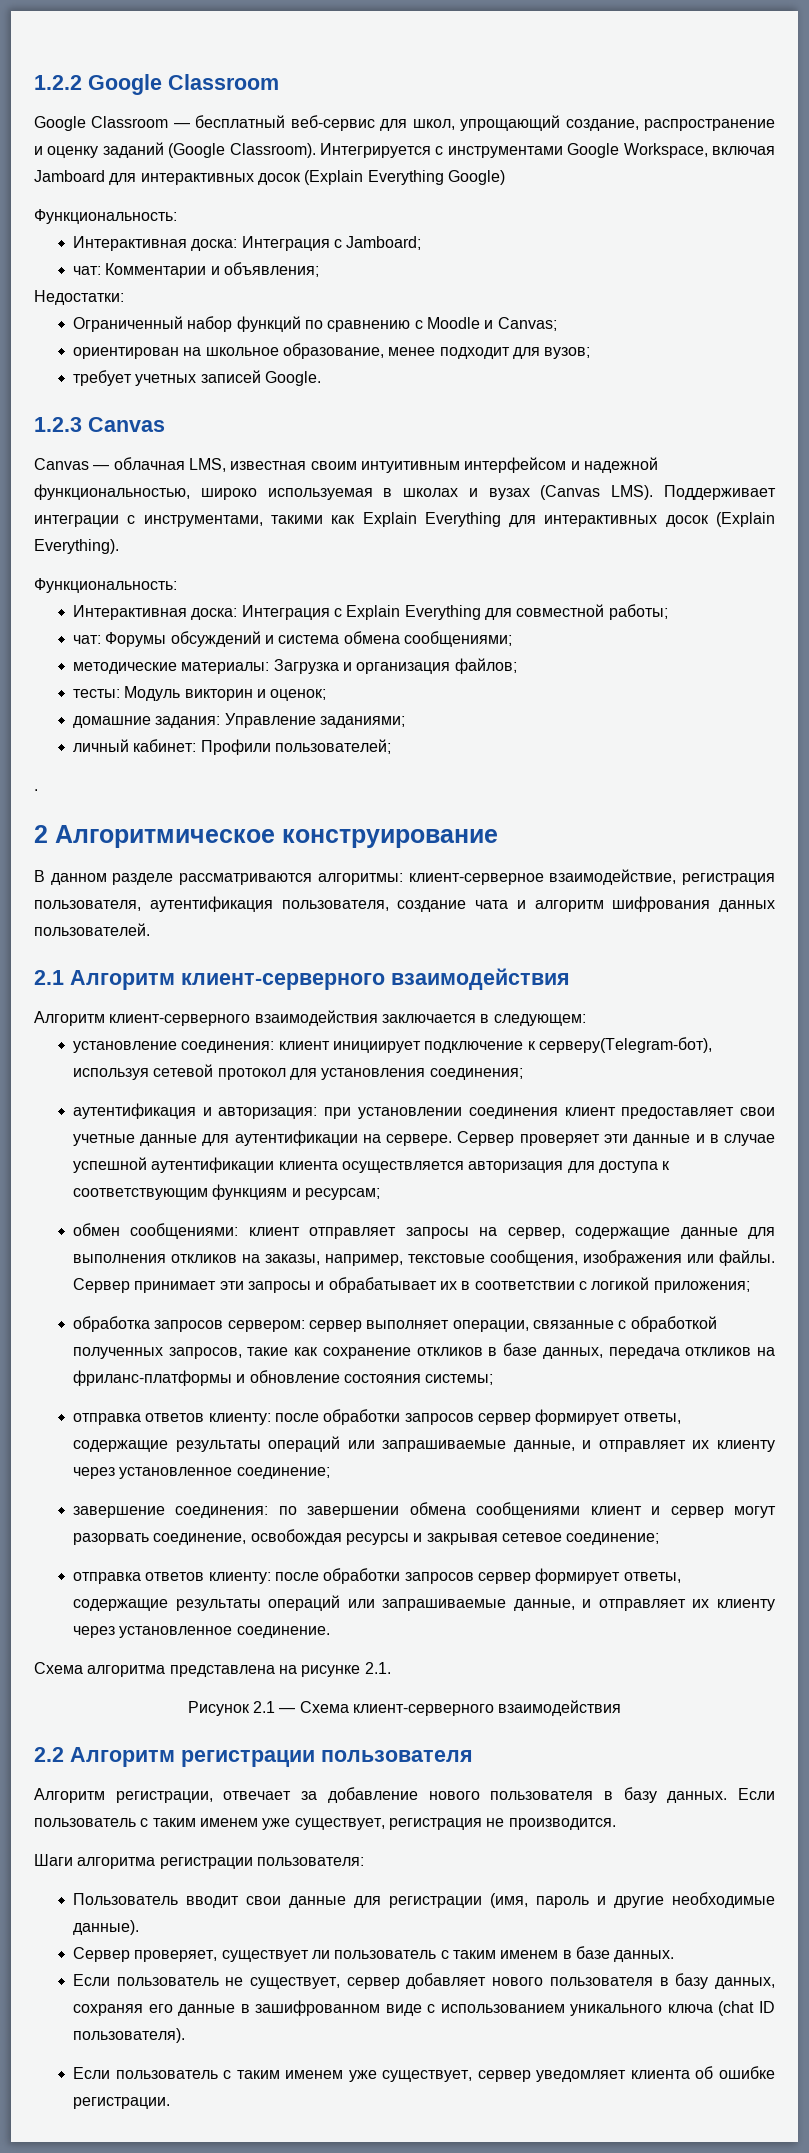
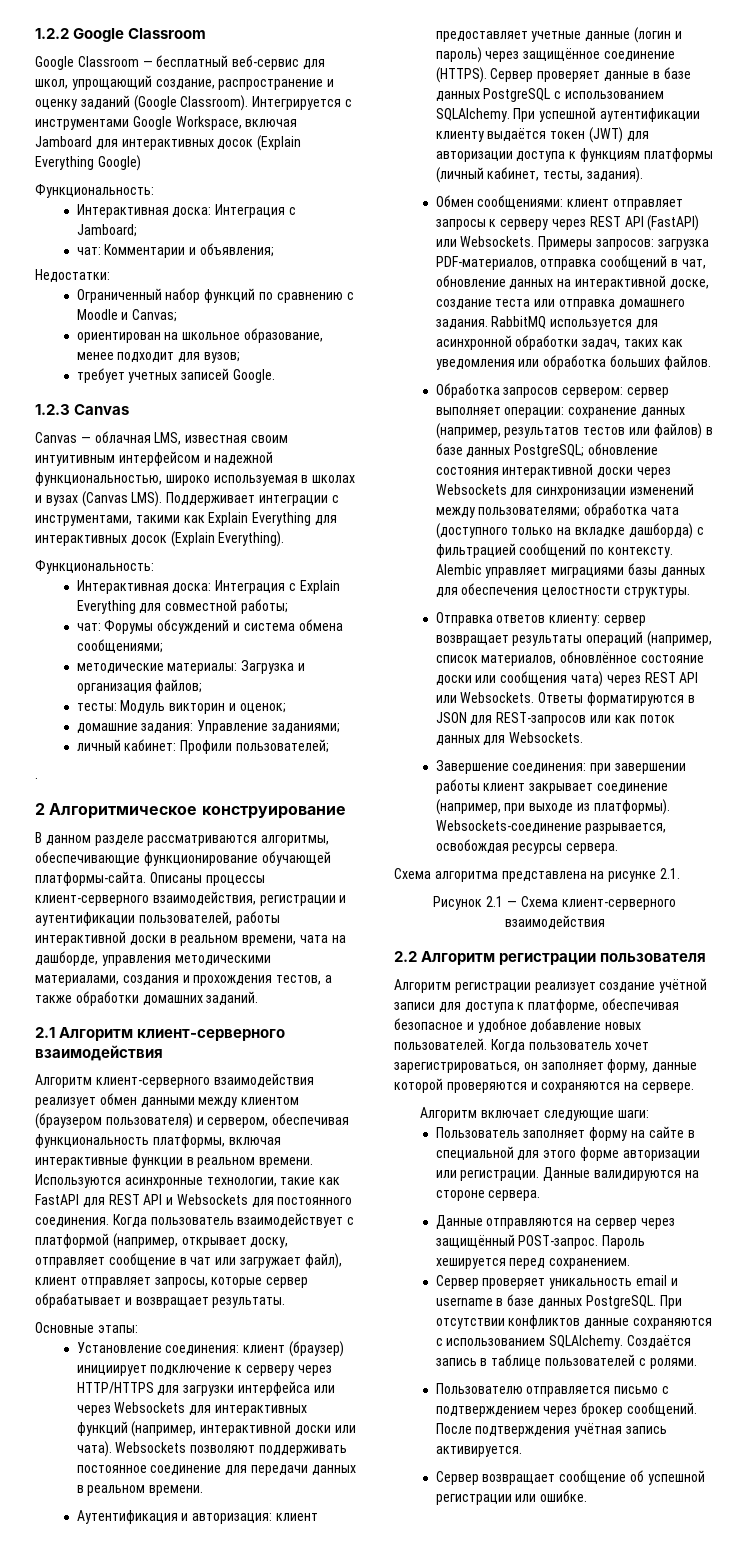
[317,869,775,885] [34,896,775,912] [34,923,150,936] алгоритмы: клиент-серверное взаимодействие, регистрация пользователя, аутентификация пользователя, создание чата и алгоритм шифрования данных пользователей. -> [261,835,330,846] [35,851,331,866] [35,871,265,886] [35,891,347,906] [35,911,280,926] [35,931,346,946] [35,951,271,966] [35,975,332,986] [35,991,259,1006] алгоритмы, обеспечивающие функционирование обучающей платформы-сайта. Описаны процессы клиент-серверного взаимодействия, регистрации и аутентификации пользователей, работы интерактивной доски в реальном времени, чата на дашборде, управления методическими материалами, создания и прохождения тестов, а также обработки домашних заданий.
[381,1014,586,1026] [72,1041,177,1053] заключается в следующем: // установление -> [35,1093,300,1108] [35,1113,350,1129] [35,1134,281,1148] [35,1154,314,1168] [35,1174,341,1188] [35,1194,353,1207] [35,1213,355,1228] [35,1233,289,1249] [35,1253,342,1269] [35,1277,309,1288] [35,1293,286,1308] [35,1322,138,1333] [76,1342,162,1353] реализует обмен данными между клиентом (браузером пользователя) и сервером, обеспечивая функциональность платформы, включая интерактивные функции в реальном времени. Используются асинхронные технологии, такие как FastAPI для REST API и Websockets для постоянного соединения. Когда пользователь взаимодействует с платформой (например, открывает доску, отправляет сообщение в чат или загружает файл), клиент отправляет запросы, которые сервер обрабатывает и возвращает результаты. // Основные этапы: // Установление
(330, 1045) none -> [288,1341,344,1357] (браузер)
[538,1037,712,1053] [72,1064,523,1080] [72,1103,558,1119] серверу(Telegram-бот), используя сетевой протокол для установления соединения; // аутентификация и авторизация: при установлении соединения -> [245,1365,332,1376] [76,1381,335,1396] [76,1402,307,1416] [76,1421,356,1437] [76,1441,347,1457] [76,1465,356,1476] [76,1485,204,1496] [76,1510,273,1524] серверу через HTTP/HTTPS для загрузки интерфейса или через Websockets для интерактивных функций (например, интерактивной доски или чата). Websockets позволяют поддерживать постоянное соединение для передачи данных в реальном времени. // Аутентификация и авторизация:
[740,1107,775,1116] свои -> (528, 36) none
[202,1130,775,1146] [72,1157,671,1173] [72,1184,380,1200] [72,1223,775,1239] [72,1250,775,1266] [72,1277,750,1293] [72,1316,717,1332] [72,1343,776,1359] [72,1370,494,1386] [72,1409,681,1425] [72,1436,775,1452] [72,1467,330,1479] [72,1502,776,1518] [72,1529,660,1545] [72,1568,681,1584] [72,1595,775,1611] [72,1626,330,1638] для аутентификации на сервере. Сервер проверяет эти данные и в случае успешной аутентификации клиента осуществляется авторизация для доступа к соответствующим функциям и ресурсам; // обмен сообщениями: клиент отправляет запросы на сервер, содержащие данные для выполнения откликов на заказы, например, текстовые сообщения, изображения или файлы. Сервер принимает эти запросы и обрабатывает их в соответствии с логикой приложения; // обработка запросов сервером: сервер выполняет операции, связанные с обработкой полученных запросов, такие как сохранение откликов в базе данных, передача откликов на фриланс-платформы и обновление состояния системы; // отправка ответов клиенту: после обработки запросов сервер формирует ответы, содержащие результаты операций или запрашиваемые данные, и отправляет их клиенту через установленное соединение; // завершение соединения: по завершении обмена сообщениями клиент и сервер могут разорвать соединение, освобождая ресурсы и закрывая сетевое соединение; // отправка ответов клиенту: после обработки запросов сервер формирует ответы, содержащие результаты операций или запрашиваемые данные, и отправляет их клиенту через установленное соединение. -> [633,27,682,43] [435,47,675,63] [435,67,691,83] [435,88,664,102] [435,107,700,122] [435,127,649,143] [435,148,713,162] [435,167,643,183] [435,195,683,210] [435,215,700,231] [435,236,709,250] [435,255,706,270] [435,275,709,290] [435,299,685,310] [435,316,658,330] [435,335,683,350] [435,355,711,370] [435,383,669,398] [435,407,685,418] [435,423,713,439] [435,443,658,458] [435,463,671,478] [435,483,694,498] [435,503,679,518] [435,523,704,539] [435,543,673,558] [435,563,705,578] [435,583,690,598] [435,612,646,626] [435,631,712,647] [435,651,704,666] [435,671,699,687] [435,692,695,706] [435,712,675,726] [435,732,584,745] [435,760,686,774] [435,779,668,794] [435,799,670,815] [435,820,667,834] [435,839,619,854] (логин и пароль) через защищённое соединение (HTTPS). Сервер проверяет данные в базе данных PostgreSQL с использованием SQLAlchemy. При успешной аутентификации клиенту выдаётся токен (JWT) для авторизации доступа к функциям платформы (личный кабинет, тесты, задания). // Обмен сообщениями: клиент отправляет запросы к серверу через REST API (FastAPI) или Websockets. Примеры запросов: загрузка PDF-материалов, отправка сообщений в чат, обновление данных на интерактивной доске, создание теста или отправка домашнего задания. RabbitMQ используется для асинхронной обработки задач, таких как уведомления или обработка больших файлов. // Обработка запросов сервером: сервер выполняет операции: сохранение данных (например, результатов тестов или файлов) в базе данных PostgreSQL; обновление состояния интерактивной доски через Websockets для синхронизации изменений между пользователями; обработка чата (доступного только на вкладке дашборда) с фильтрацией сообщений по контексту. Alembic управляет миграциями базы данных для обеспечения целостности структуры. // Отправка ответов клиенту: сервер возвращает результаты операций (например, список материалов, обновлённое состояние доски или сообщения чата) через REST API или Websockets. Ответы форматируются в JSON для REST-запросов или как поток данных для Websockets. // Завершение соединения: при завершении работы клиент закрывает соединение (например, при выходе из платформы). Websockets-соединение разрывается, освобождая ресурсы сервера.
[115,1787,776,1803] [34,1818,616,1830] [34,1854,364,1869] [72,1892,775,1908] [72,1920,139,1935] [72,1946,675,1962] [72,1973,776,1989] [72,2000,775,2016] [72,2028,185,2043] [72,2066,775,2082] [72,2097,170,2109] регистрации, отвечает за добавление нового пользователя в базу данных. Если пользователь с таким именем уже существует, регистрация не производится. // Шаги алгоритма регистрации пользователя: // Пользователь вводит свои данные для регистрации (имя, пароль и другие необходимые данные). // Сервер проверяет, существует ли пользователь с таким именем в базе данных. // Если пользователь не существует, сервер добавляет нового пользователя в базу данных, сохраняя его данные в зашифрованном виде с использованием уникального ключа (chat ID пользователя). // Если пользователь с таким именем уже существует, сервер уведомляет клиента об ошибке регистрации. -> [454,978,708,993] [394,998,679,1013] [394,1018,642,1033] [394,1038,650,1052] [394,1059,698,1073] [394,1078,694,1093] [420,1107,649,1121] [435,1126,695,1141] [435,1146,700,1161] [435,1167,699,1181] [435,1190,541,1201] [435,1215,675,1229] [435,1234,646,1249] [435,1258,631,1269] [435,1275,678,1289] [435,1294,682,1309] [435,1315,712,1329] [435,1335,691,1349] [435,1354,697,1369] [435,1383,669,1397] [435,1402,697,1417] [435,1423,667,1437] [435,1446,522,1457] [435,1470,705,1485] [435,1490,588,1505] регистрации реализует создание учётной записи для доступа к платформе, обеспечивая безопасное и удобное добавление новых пользователей. Когда пользователь хочет зарегистрироваться, он заполняет форму, данные которой проверяются и сохраняются на сервере. // Алгоритм включает следующие шаги: // Пользователь заполняет форму на сайте в специальной для этого форме авторизации или регистрации. Данные валидируются на стороне сервера. // Данные отправляются на сервер через защищённый POST-запрос. Пароль хешируется перед сохранением. // Сервер проверяет уникальность email и username в базе данных PostgreSQL. При отсутствии конфликтов данные сохраняются с использованием SQLAlchemy. Создаётся запись в таблице пользователей с ролями. // Пользователю отправляется письмо с подтверждением через брокер сообщений. После подтверждения учётная запись активируется. // Сервер возвращает сообщение об успешной регистрации или ошибке.

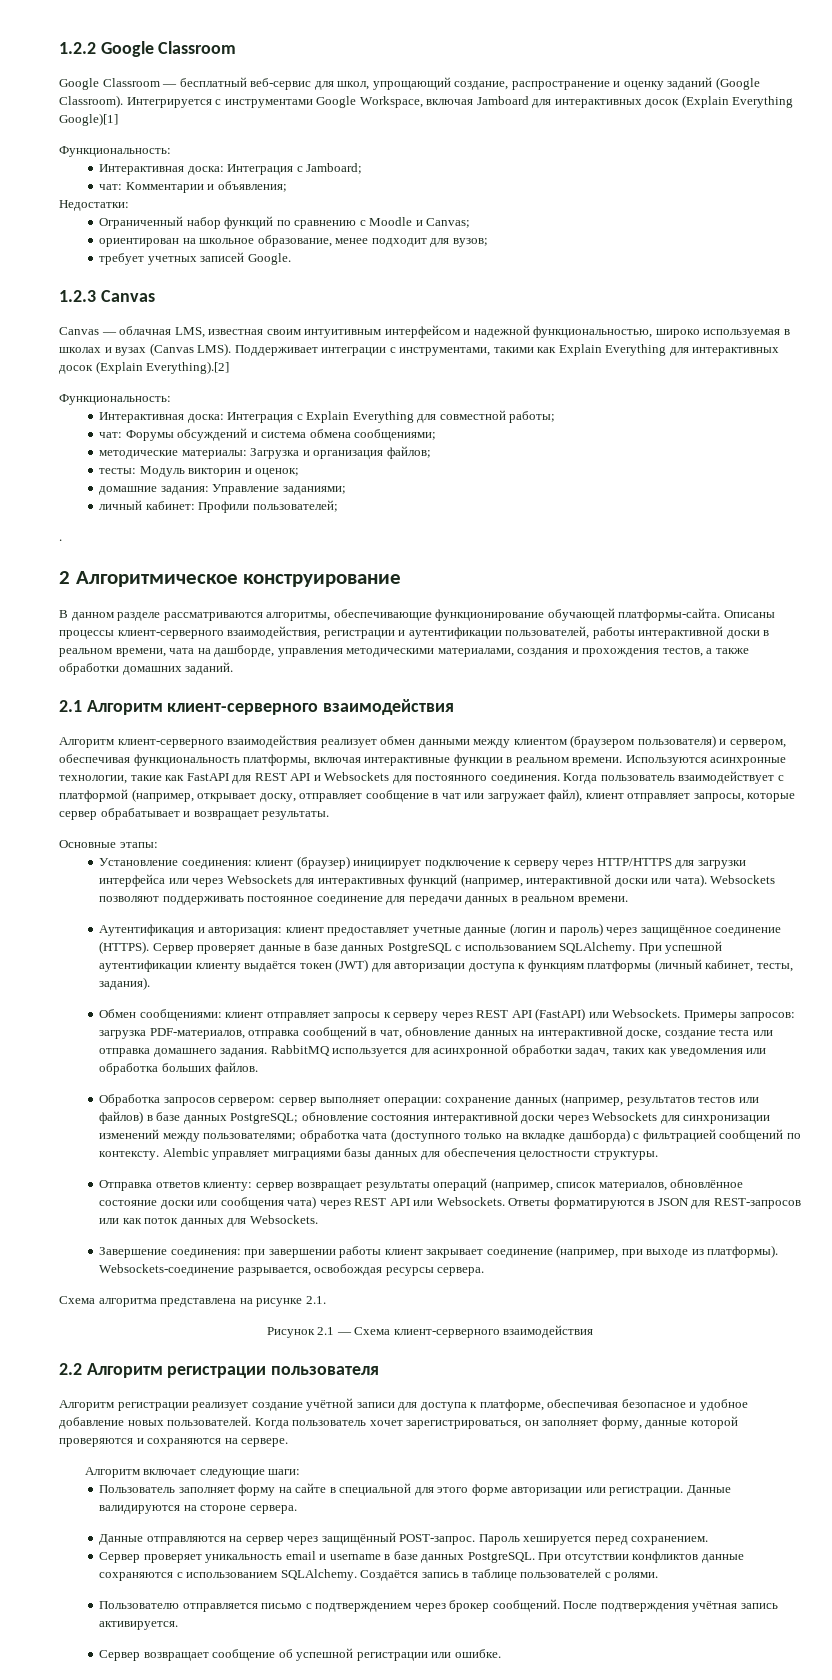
[97,155,141,171] Google) -> [59,113,118,126] Google)[1]
[218,531,285,547] Everything). -> [146,361,230,374] Everything).[2]

